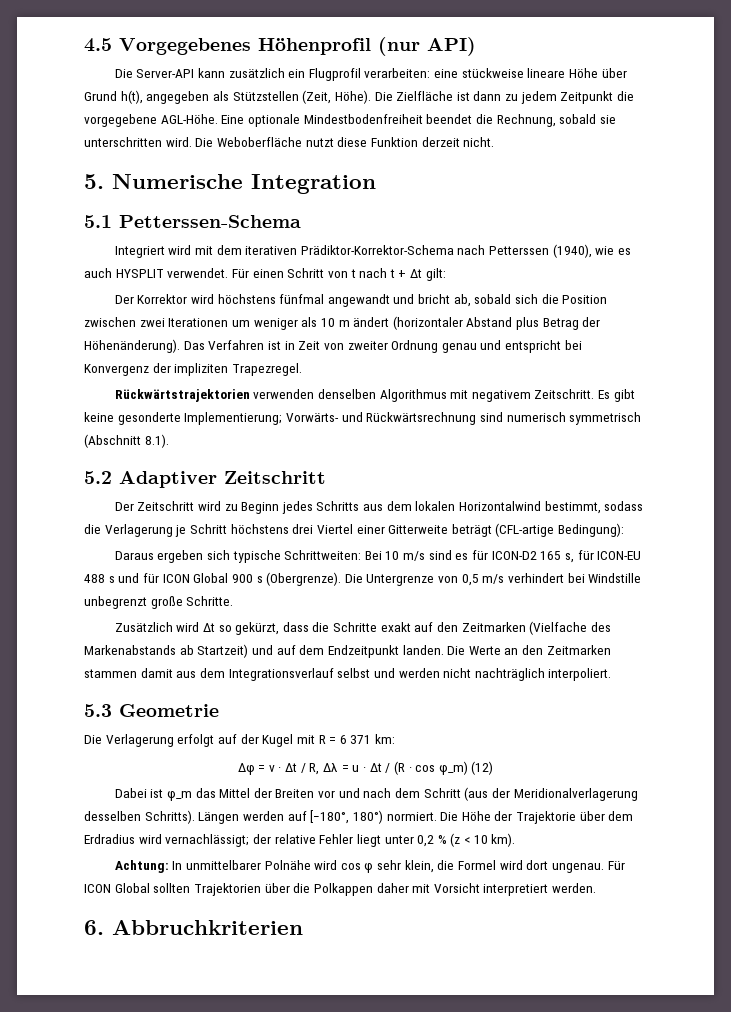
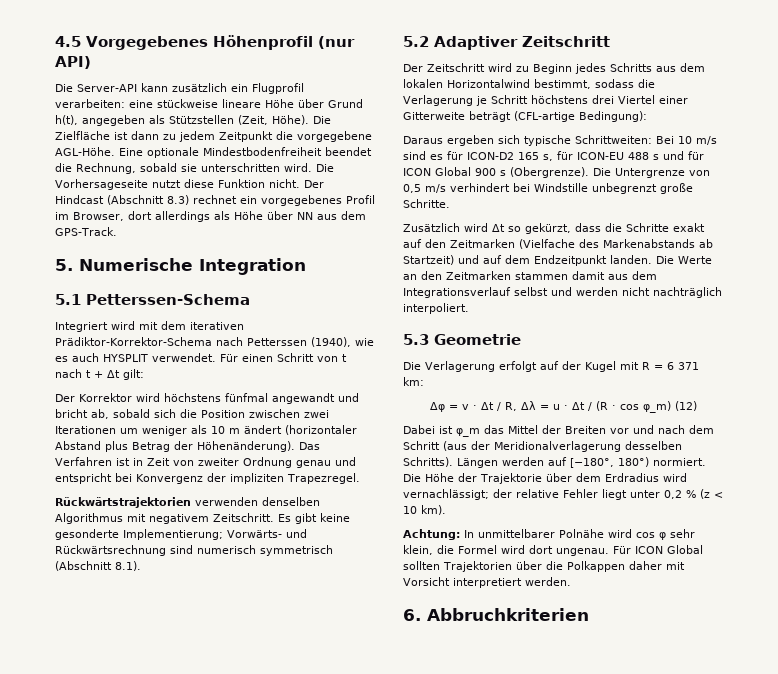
[216,137,302,147] Weboberfläche -> [55,179,148,190] Vorhersageseite
[421,137,460,147] derzeit -> (265, 183) none
(495, 142) none -> [304,180,324,188] [55,195,375,206] [55,211,366,222] [55,227,117,236] Der Hindcast (Abschnitt 8.3) rechnet ein vorgegebenes Profil im Browser, dort allerdings als Höhe über NN aus dem GPS-Track.

